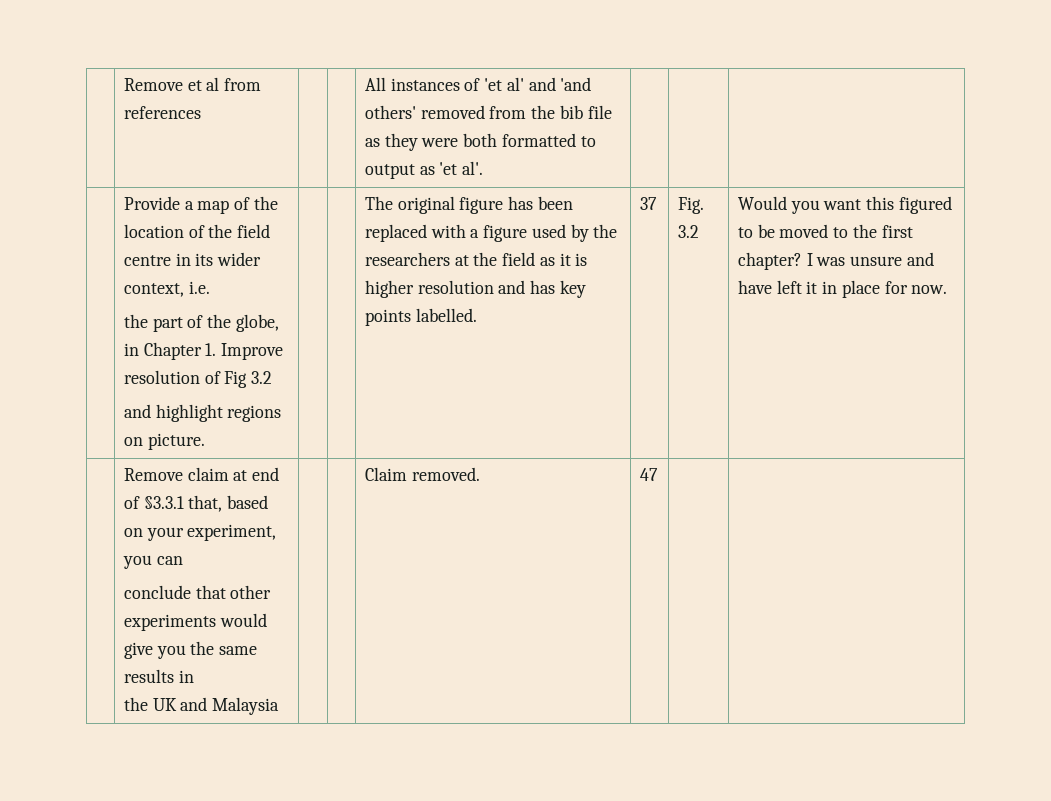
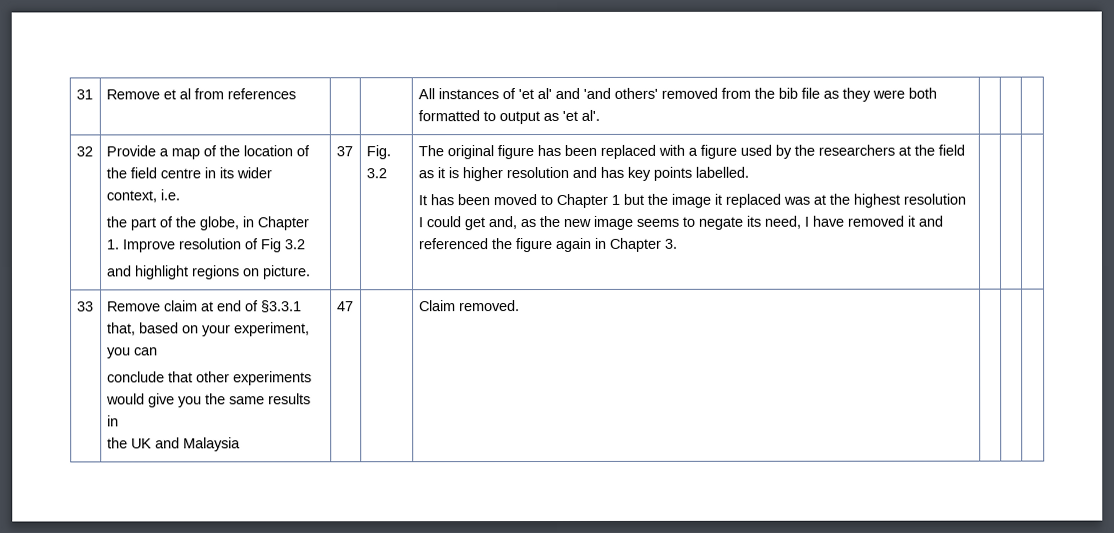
(124, 84) none -> [75,89,93,100] 31
(484, 168) none -> [75,146,93,157] 32
(205, 441) | -> [335,146,353,157] [365,145,391,160] [365,168,387,179] 37 | Fig. 3.2
[640,197,658,210] [678,197,705,214] [678,225,700,238] [738,196,952,214] [738,224,913,238] [738,252,934,270] [738,280,948,298] | 37 | Fig. 3.2 | Would you want this figured to be moved to the first chapter? I was unsure and have left it in place for now. // -> [417,193,966,209] [417,215,943,231] [417,237,677,253] [76,301,94,312] // It has been moved to Chapter 1 but the image it replaced was at the highest resolution I could get and, as the new image seems to negate its need, I have removed it and referenced the figure again in Chapter 3. | | | // 33
(280, 706) none -> [336,301,354,312] 47
[640,468,659,481] 47 -> (520, 306) none

